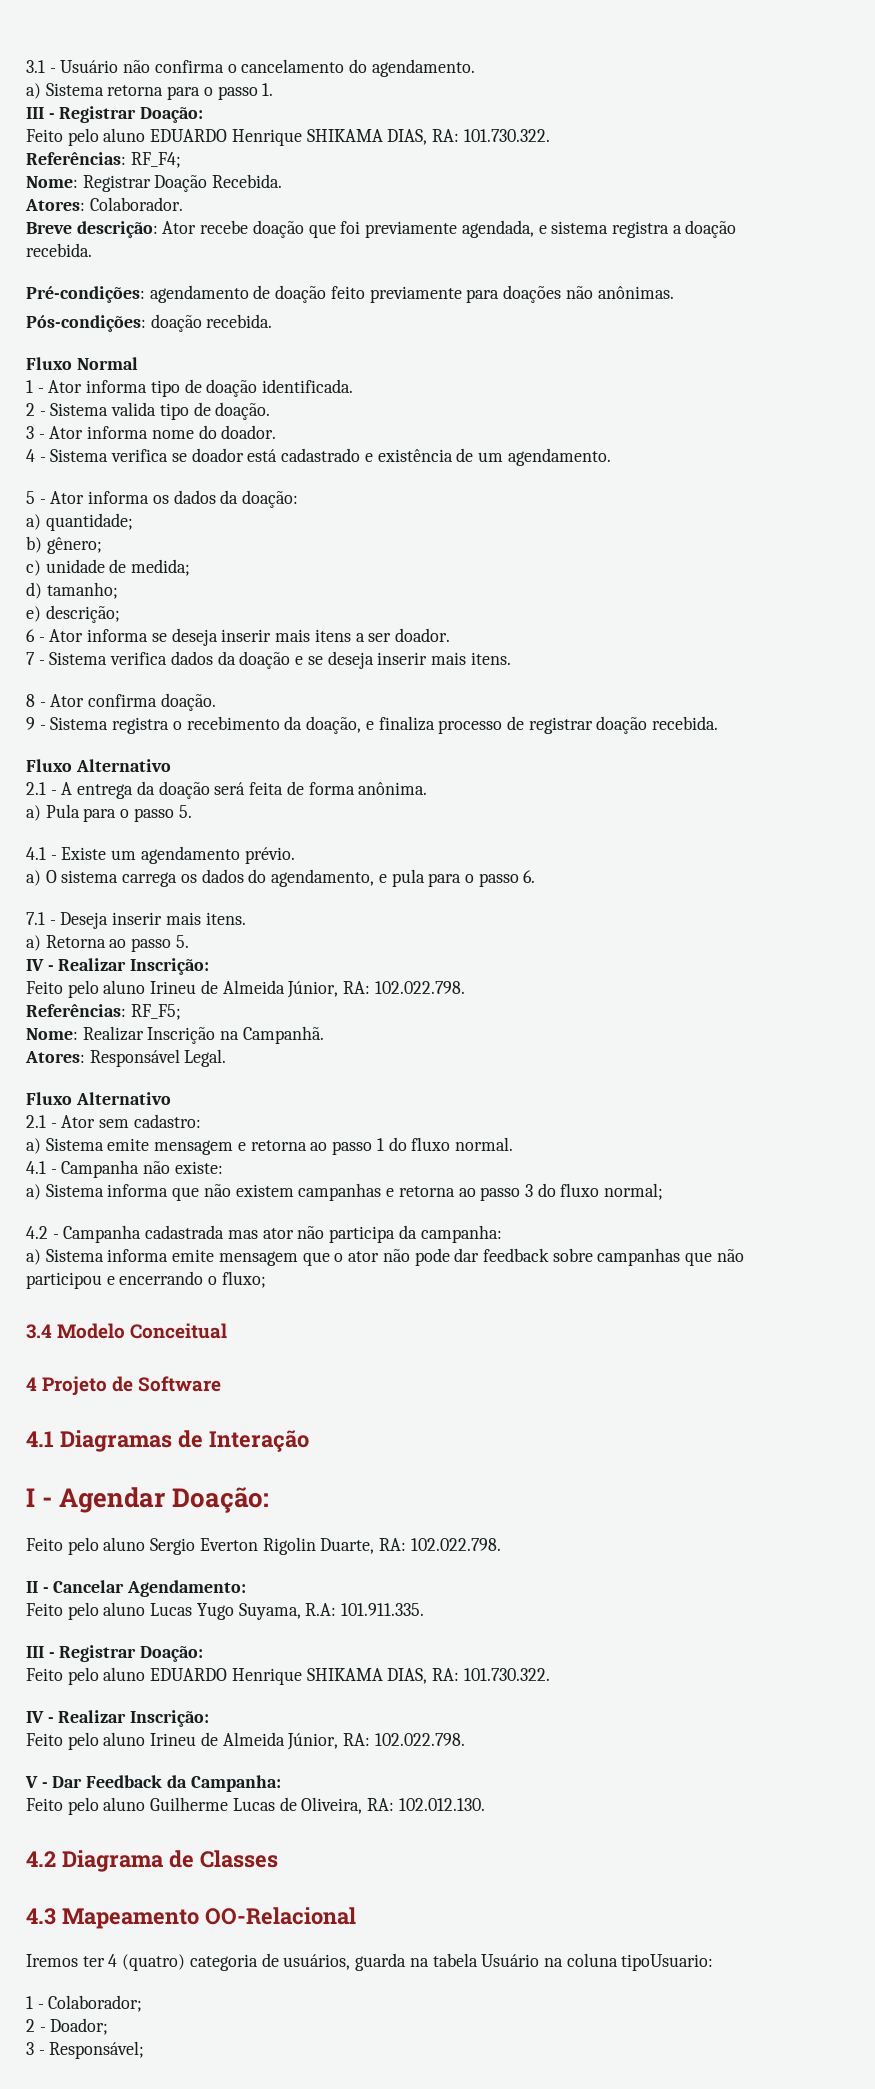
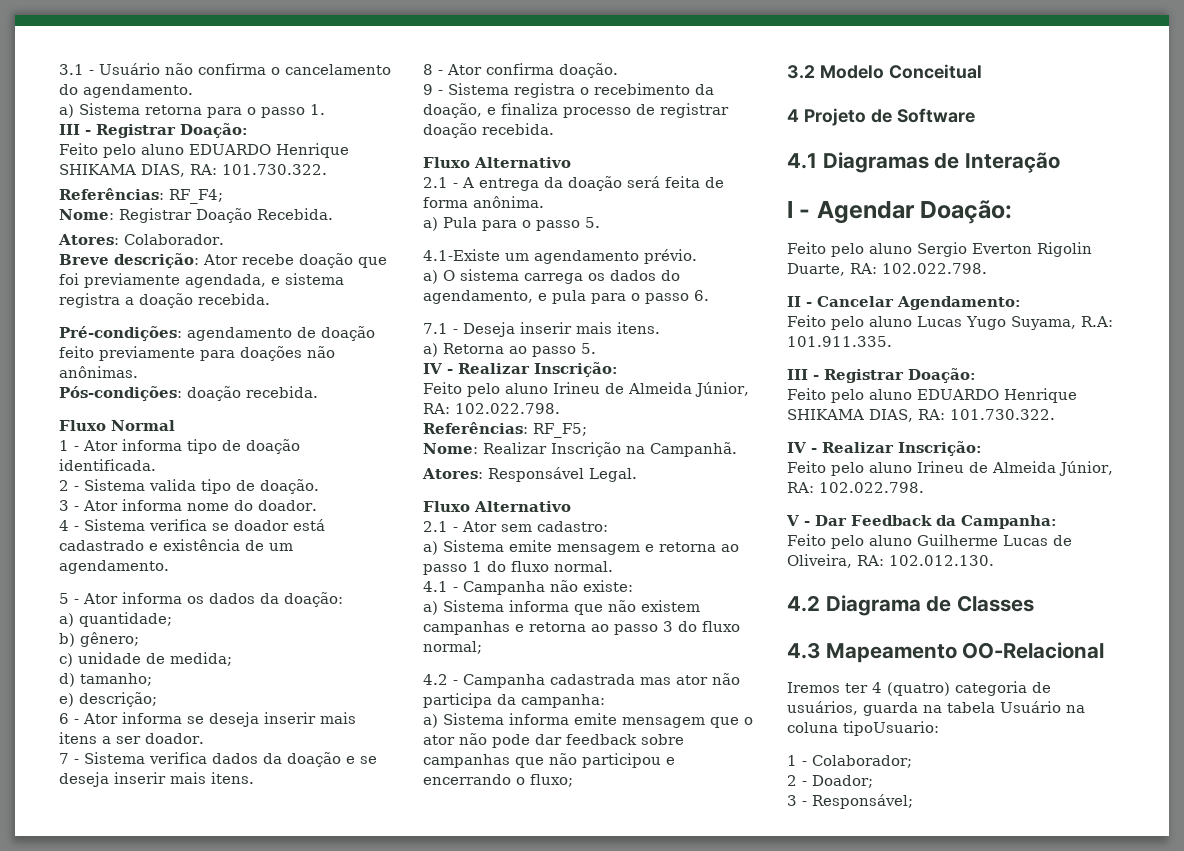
[26,847,107,860] 4.1 - Existe -> [423,249,500,261] 4.1-Existe
[26,1324,52,1339] 3.4 -> [787,65,815,79] 3.2

